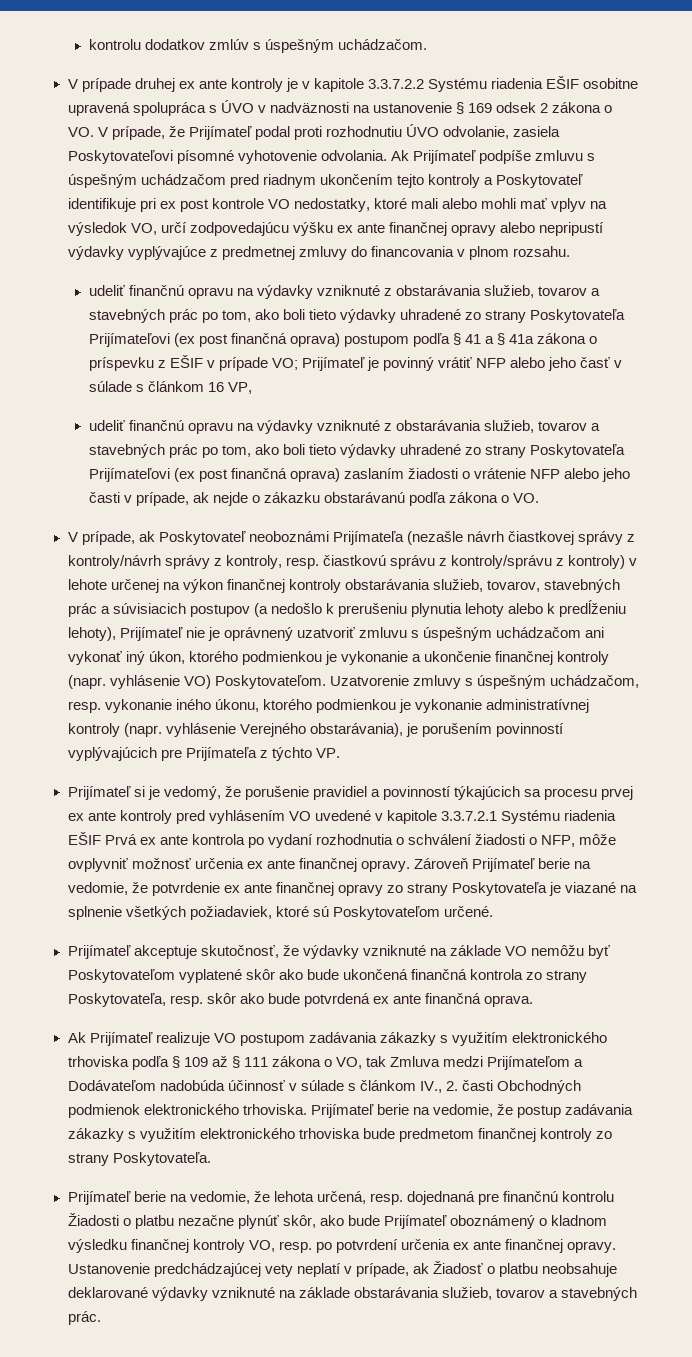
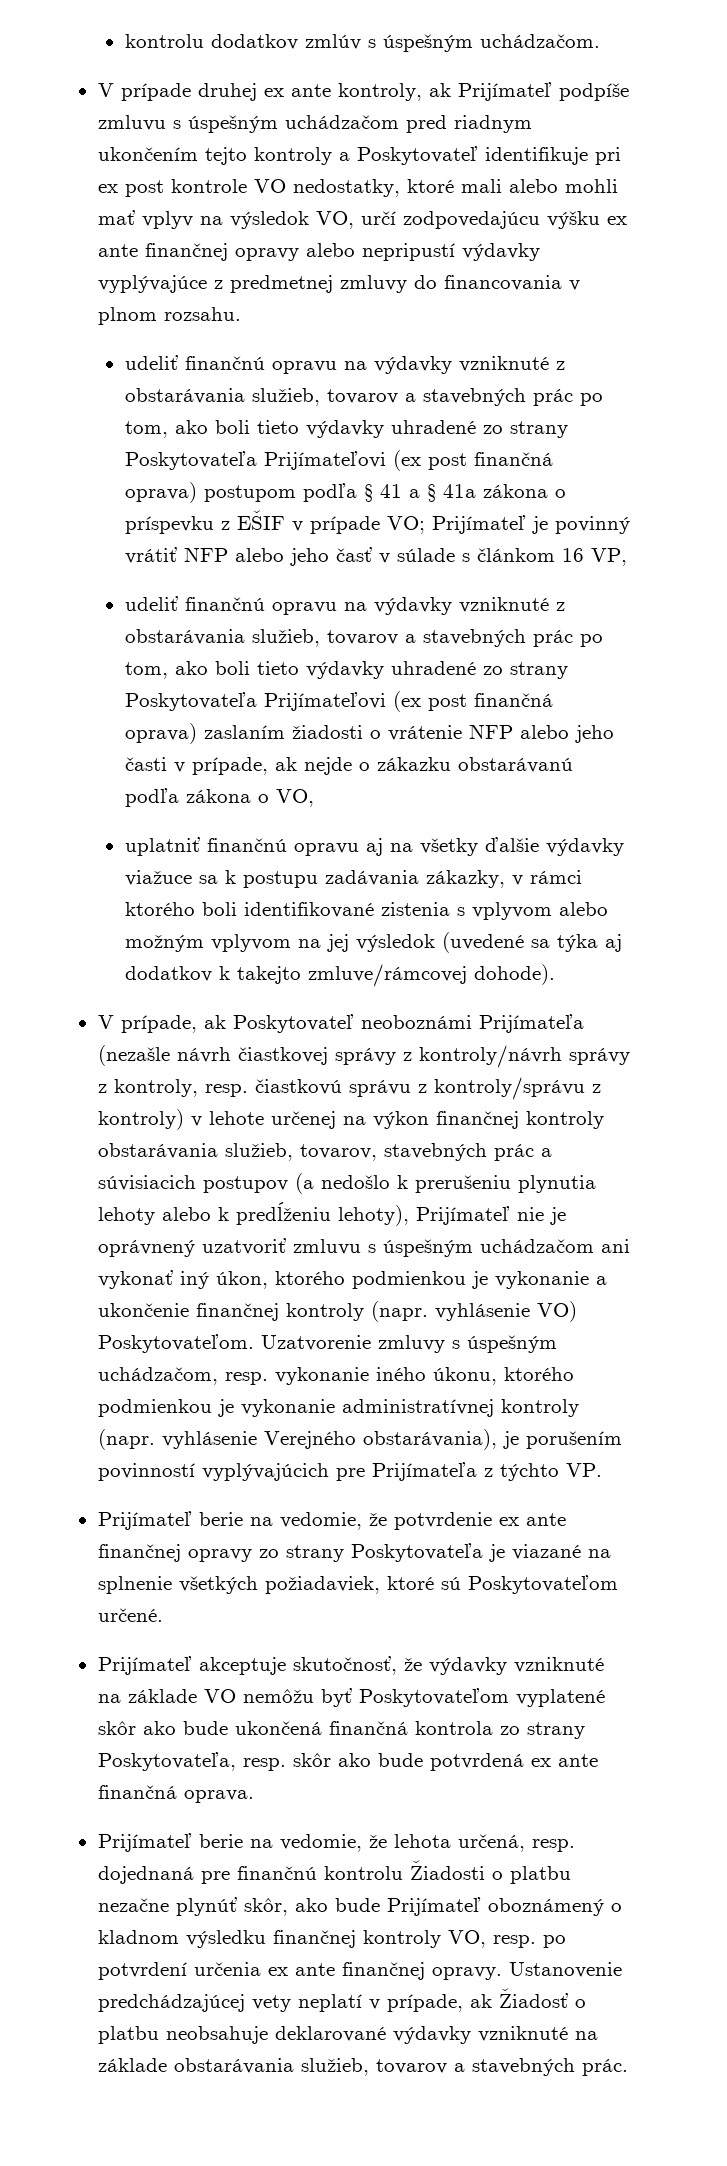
[230,76,639,92] [67,100,613,116] [67,124,560,140] [67,150,409,164] kontroly je v kapitole 3.3.7.2.2 Systému riadenia EŠIF osobitne upravená spolupráca s ÚVO v nadväznosti na ustanovenie § 169 odsek 2 zákona o VO. V prípade, že Prijímateľ podal proti rozhodnutiu ÚVO odvolanie, zasiela Poskytovateľovi písomné vyhotovenie odvolania. Ak -> [337,83,451,101] kontroly, ak
[513,493,540,503] VO. -> [275,789,314,807] [124,837,624,856] [124,870,582,888] [124,902,608,920] [124,932,622,953] [124,964,555,987] VO, // uplatniť finančnú opravu aj na všetky ďalšie výdavky viažuce sa k postupu zadávania zákazky, v rámci ktorého boli identifikované zistenia s vplyvom alebo možným vplyvom na jej výsledok (uvedené sa týka aj dodatkov k takejto zmluve/rámcovej dohode).
[133,786,634,800] [67,810,617,824] [67,832,617,848] [67,858,535,872] si je vedomý, že porušenie pravidiel a povinností týkajúcich sa procesu prvej ex ante kontroly pred vyhlásením VO uvedené v kapitole 3.3.7.2.1 Systému riadenia EŠIF Prvá ex ante kontrola po vydaní rozhodnutia o schválení žiadosti o NFP, môže ovplyvniť možnosť určenia ex ante finančnej opravy. Zároveň Prijímateľ -> (192, 1520) none
[67,1032,607,1046] [67,1056,584,1070] [67,1080,582,1094] [67,1104,633,1118] [67,1128,612,1142] [67,1152,211,1166] // Ak Prijímateľ realizuje VO postupom zadávania zákazky s využitím elektronického trhoviska podľa § 109 až § 111 zákona o VO, tak Zmluva medzi Prijímateľom a Dodávateľom nadobúda účinnosť v súlade s článkom IV., 2. časti Obchodných podmienok elektronického trhoviska. Prijímateľ berie na vedomie, že postup zadávania zákazky s využitím elektronického trhoviska bude predmetom finančnej kontroly zo strany Poskytovateľa. -> (254, 1796) none

